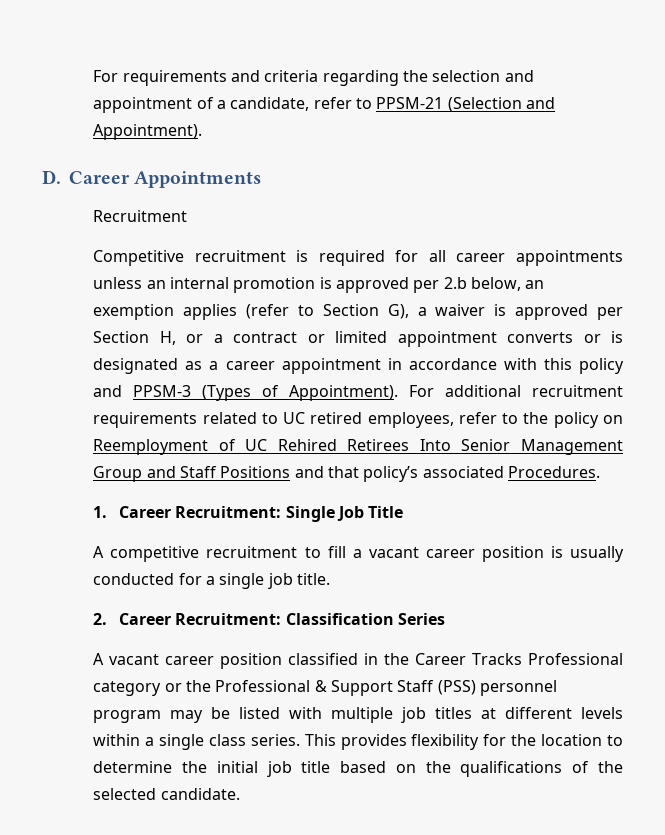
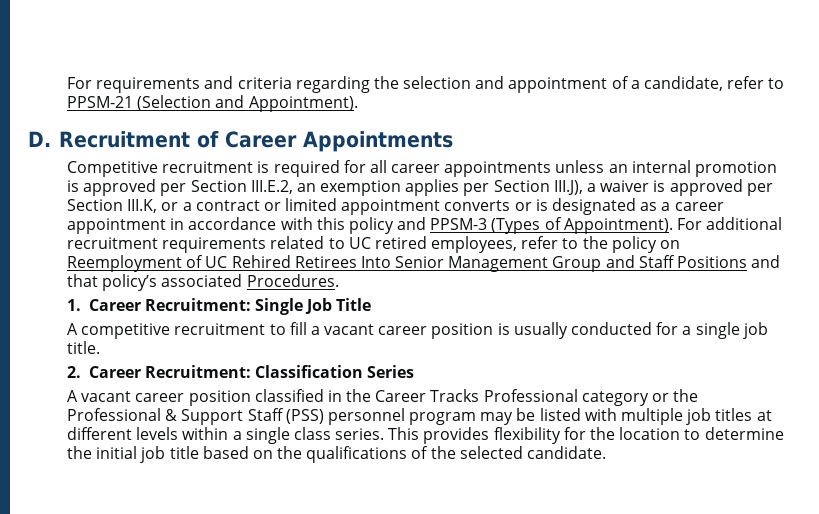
(61, 177) none -> [58,131,219,148] Recruitment of
[93,210,188,222] // Recruitment -> (453, 141) none
[443,277,521,291] 2.b below, -> [190,180,293,194] Section III.E.2,
[246,304,409,319] (refer to Section G), -> [463,180,583,196] per Section III.J),
[159,331,176,345] H, -> [127,199,158,213] III.K,

